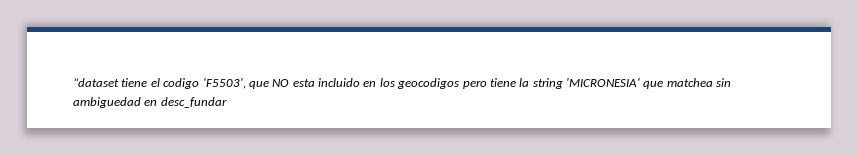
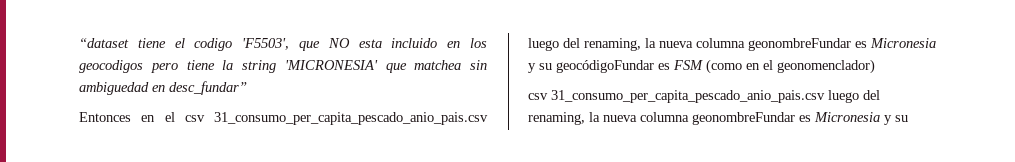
[160,97,227,108] desc_fundar -> [169,81,247,95] [79,112,488,125] [528,38,936,51] [528,59,875,74] [528,90,880,103] [528,112,908,125] desc_fundar” // Entonces en el csv 31_consumo_per_capita_pescado_anio_pais.csv luego del renaming, la nueva columna geonombreFundar es Micronesia y su geocódigoFundar es FSM (como en el geonomenclador) // csv 31_consumo_per_capita_pescado_anio_pais.csv luego del renaming, la nueva columna geonombreFundar es Micronesia y su

